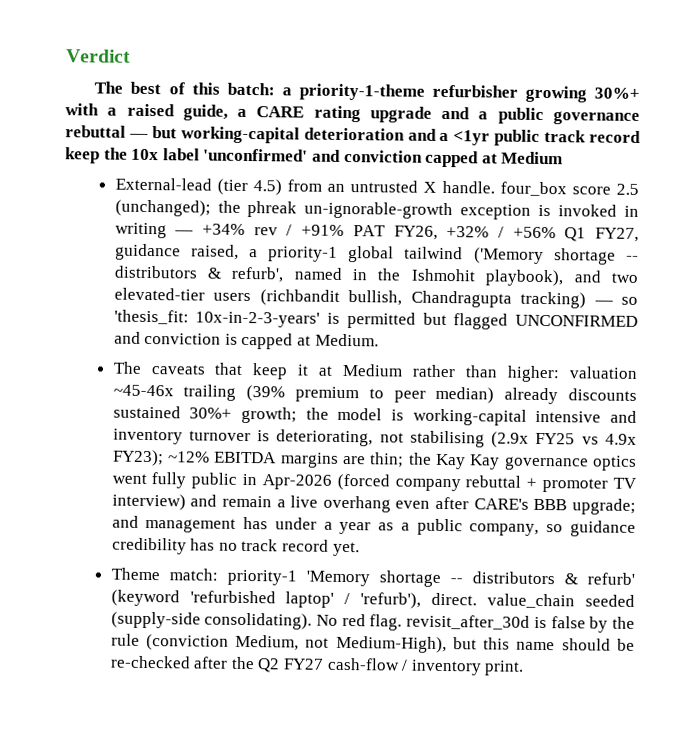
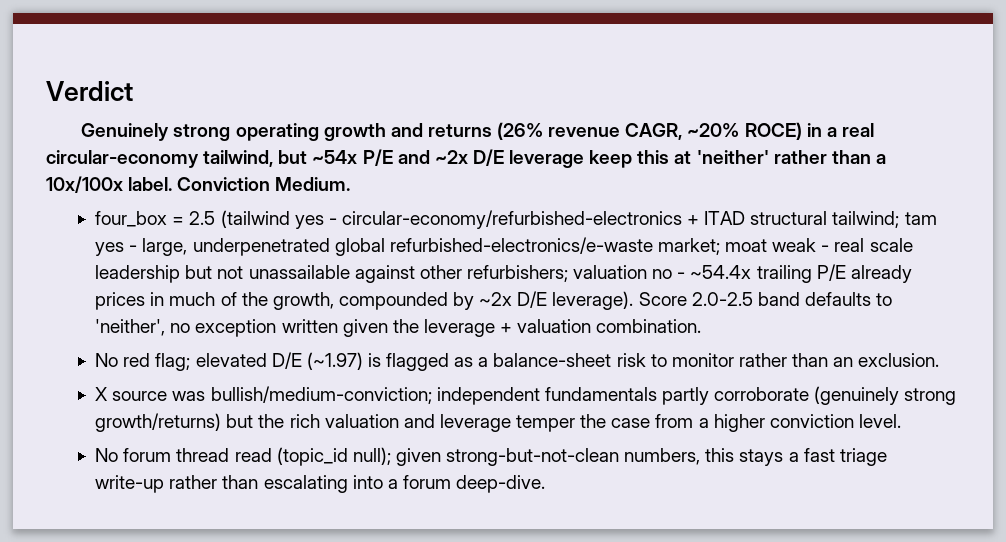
[94,81,640,103] [65,103,640,125] [65,125,641,146] [65,147,564,168] [114,177,639,197] [114,199,640,220] [114,222,639,242] [114,243,640,265] [113,265,639,287] [113,287,638,309] [113,309,638,330] [113,331,379,350] [112,361,638,383] [112,384,638,405] [112,405,638,426] [112,428,637,448] [112,449,637,471] [111,472,637,493] [111,493,636,515] [111,515,637,537] [111,537,360,557] [110,567,636,587] [110,589,636,609] [110,611,635,633] [110,633,635,654] [109,655,525,676] The best of this batch: a priority-1-theme refurbisher growing 30%+ with a raised guide, a CARE rating upgrade and a public governance rebuttal — but working-capital deterioration and a <1yr public track record keep the 10x label 'unconfirmed' and conviction capped at Medium // External-lead (tier 4.5) from an untrusted X handle. four_box score 2.5 (unchanged); the phreak un-ignorable-growth exception is invoked in writing — +34% rev / +91% PAT FY26, +32% / +56% Q1 FY27, guidance raised, a priority-1 global tailwind ('Memory shortage -- distributors & refurb', named in the Ishmohit playbook), and two elevated-tier users (richbandit bullish, Chandragupta tracking) — so 'thesis_fit: 10x-in-2-3-years' is permitted but flagged UNCONFIRMED and conviction is capped at Medium. // The caveats that keep it at Medium rather than higher: valuation ~45-46x trailing (39% premium to peer median) already discounts sustained 30%+ growth; the model is working-capital intensive and inventory turnover is deteriorating, not stabilising (2.9x FY25 vs 4.9x FY23); ~12% EBITDA margins are thin; the Kay Kay governance optics went fully public in Apr-2026 (forced company rebuttal + promoter TV interview) and remain a live overhang even after CARE's BBB upgrade; and management has under a year as a public company, so guidance credibility has no track record yet. // Theme match: priority-1 'Memory shortage -- distributors & refurb' (keyword 'refurbished laptop' / 'refurb'), direct. value_chain seeded (supply-side consolidating). No red flag. revisit_after_30d is false by the rule (conviction Medium, not Medium-High), but this name should be re-checked after the Q2 FY27 cash-flow / inventory print. -> [81,122,874,141] [46,149,886,168] [46,176,351,193] [95,210,937,229] [95,237,913,256] [95,264,912,283] [95,291,893,310] [95,319,702,337] [95,352,940,371] [95,386,957,405] [95,413,901,432] [95,447,887,466] [95,475,546,493] Genuinely strong operating growth and returns (26% revenue CAGR, ~20% ROCE) in a real circular-economy tailwind, but ~54x P/E and ~2x D/E leverage keep this at 'neither' rather than a 10x/100x label. Conviction Medium. // four_box = 2.5 (tailwind yes - circular-economy/refurbished-electronics + ITAD structural tailwind; tam yes - large, underpenetrated global refurbished-electronics/e-waste market; moat weak - real scale leadership but not unassailable against other refurbishers; valuation no - ~54.4x trailing P/E already prices in much of the growth, compounded by ~2x D/E leverage). Score 2.0-2.5 band defaults to 'neither', no exception written given the leverage + valuation combination. // No red flag; elevated D/E (~1.97) is flagged as a balance-sheet risk to monitor rather than an exclusion. // X source was bullish/medium-conviction; independent fundamentals partly corroborate (genuinely strong growth/returns) but the rich valuation and leverage temper the case from a higher conviction level. // No forum thread read (topic_id null); given strong-but-not-clean numbers, this stays a fast triage write-up rather than escalating into a forum deep-dive.

